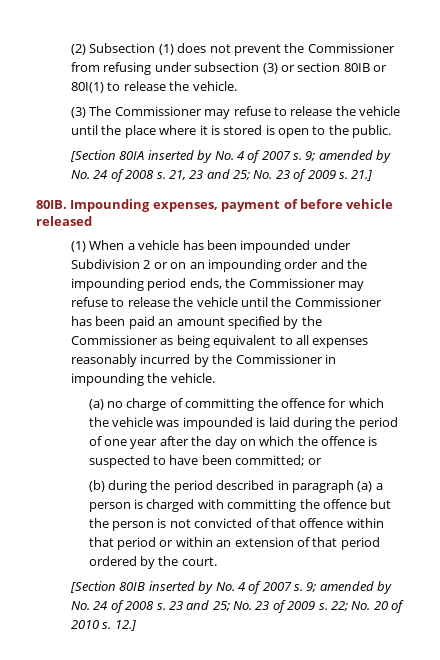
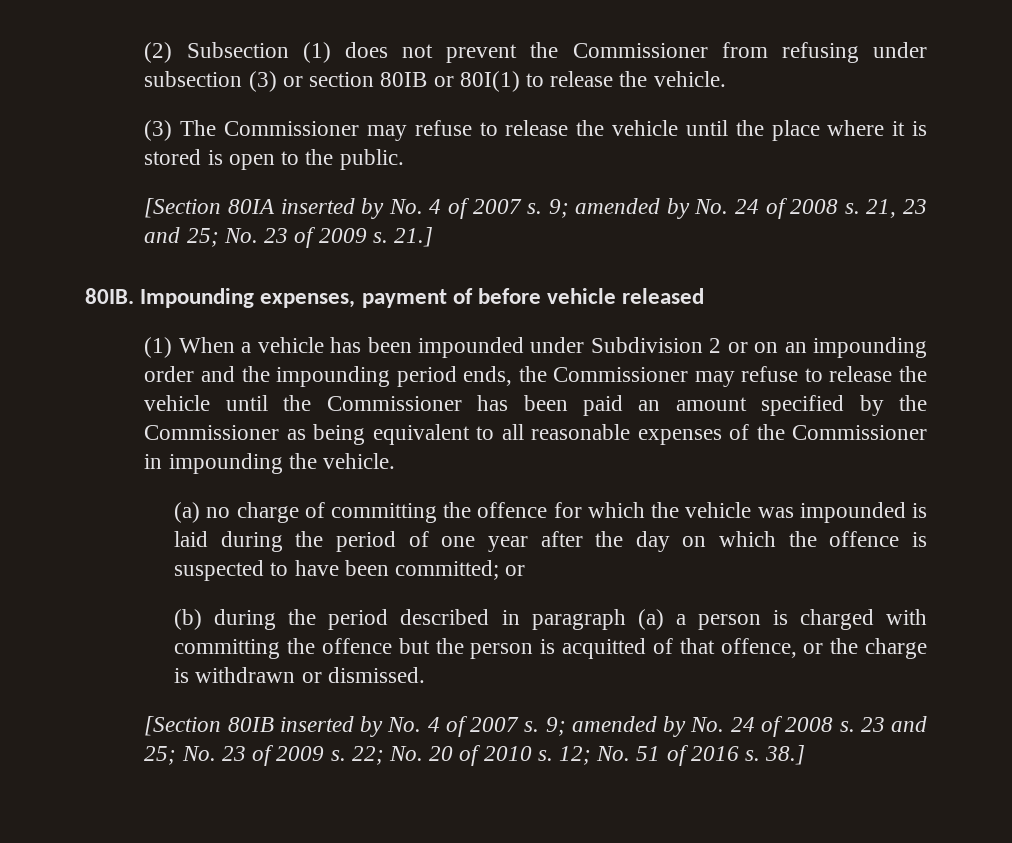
[312,338,369,348] [71,354,209,367] expenses reasonably incurred by -> [531,424,750,445] reasonable expenses of
[169,518,384,528] [88,537,380,550] [88,556,217,569] not convicted of that offence within that period or within an extension of that period ordered by the court. -> [562,638,928,659] [174,667,425,683] acquitted of that offence, or the charge is withdrawn or dismissed.
[114,620,136,631] 12.] -> [558,745,806,766] 12; No. 51 of 2016 s. 38.]

